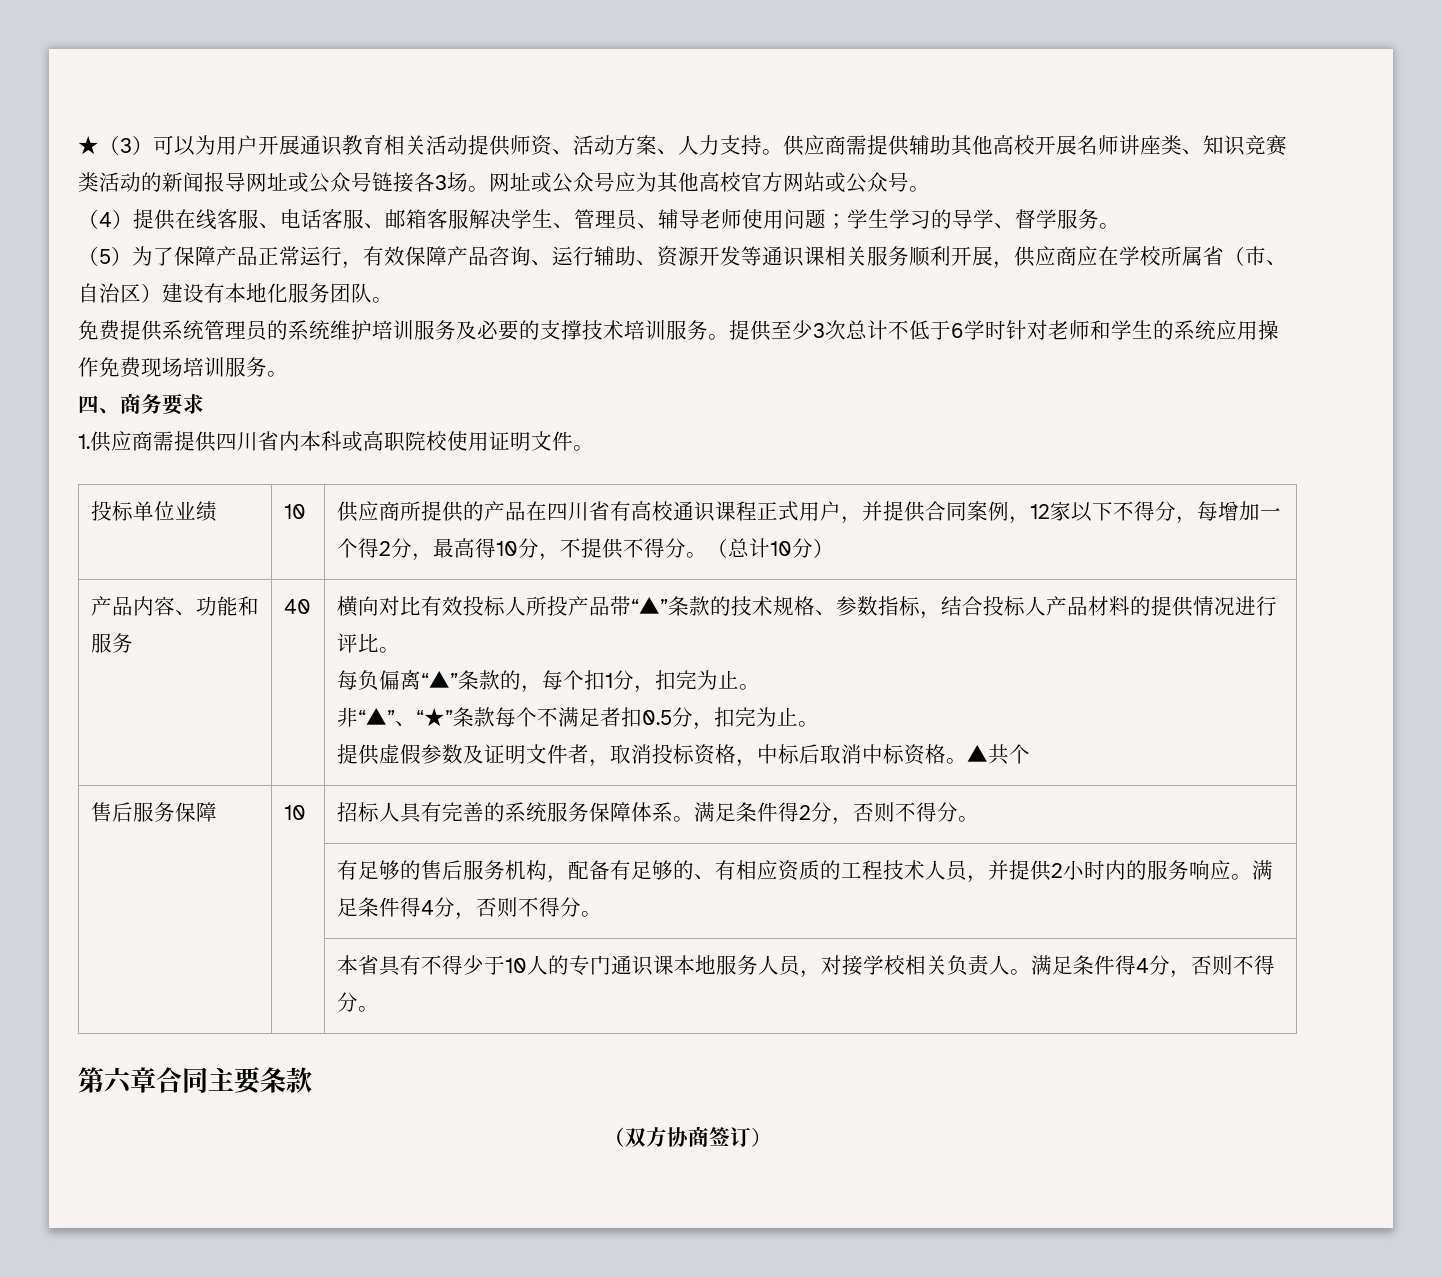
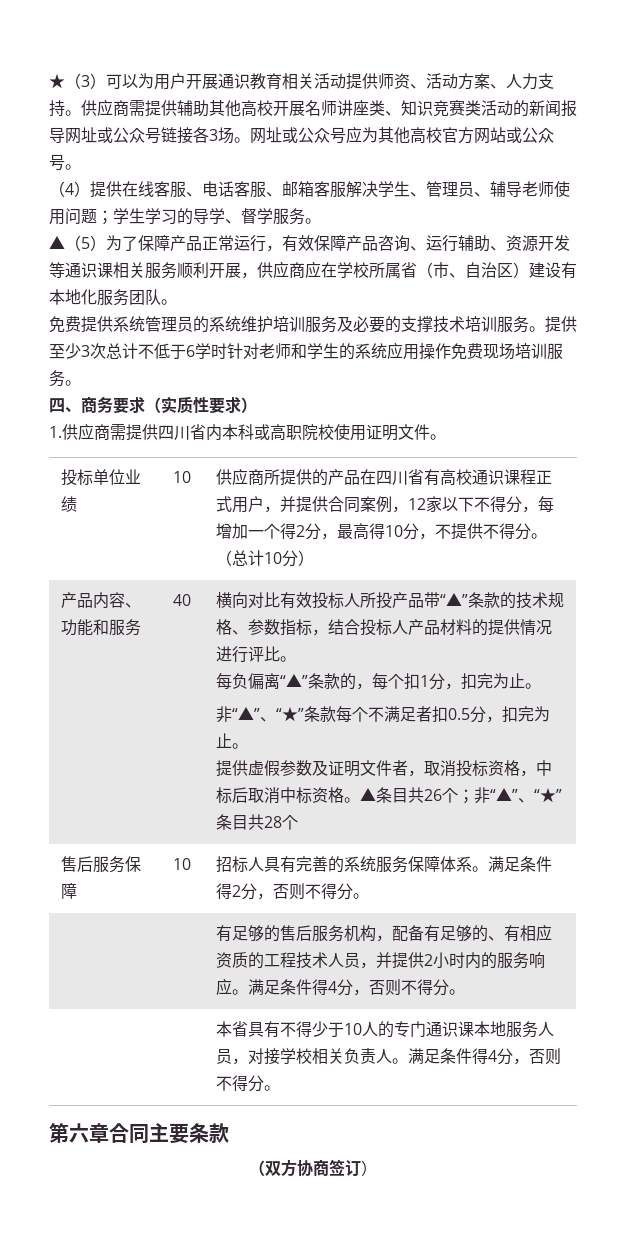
(1120, 226) none -> [49,235,65,249] ▲
(204, 404) none -> [145,396,257,414] （实质性要求）
[987,744,1009,765] 共 -> [376,787,563,804] [216,814,283,830] 条目共26个；非“▲”、“★”条目共28

